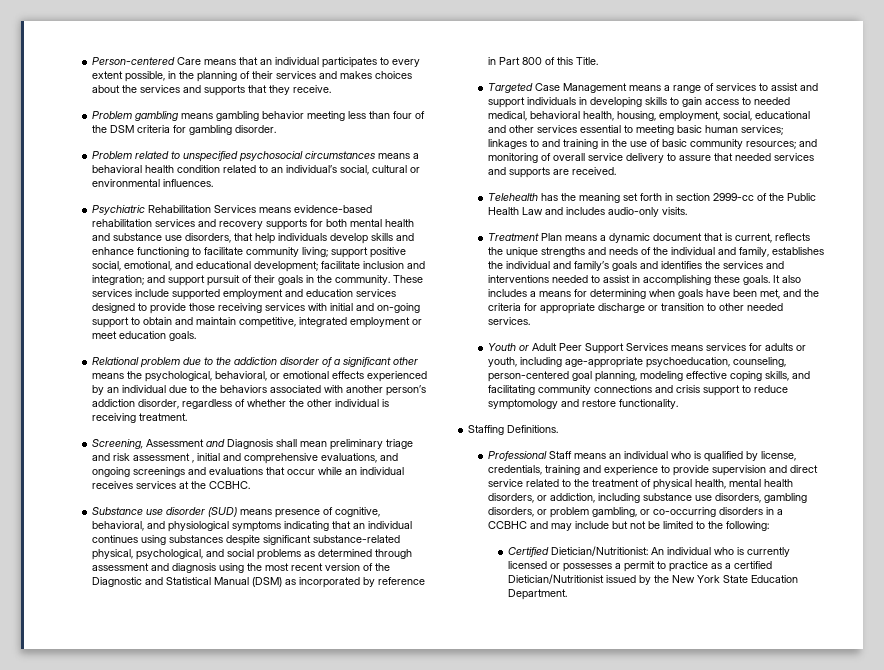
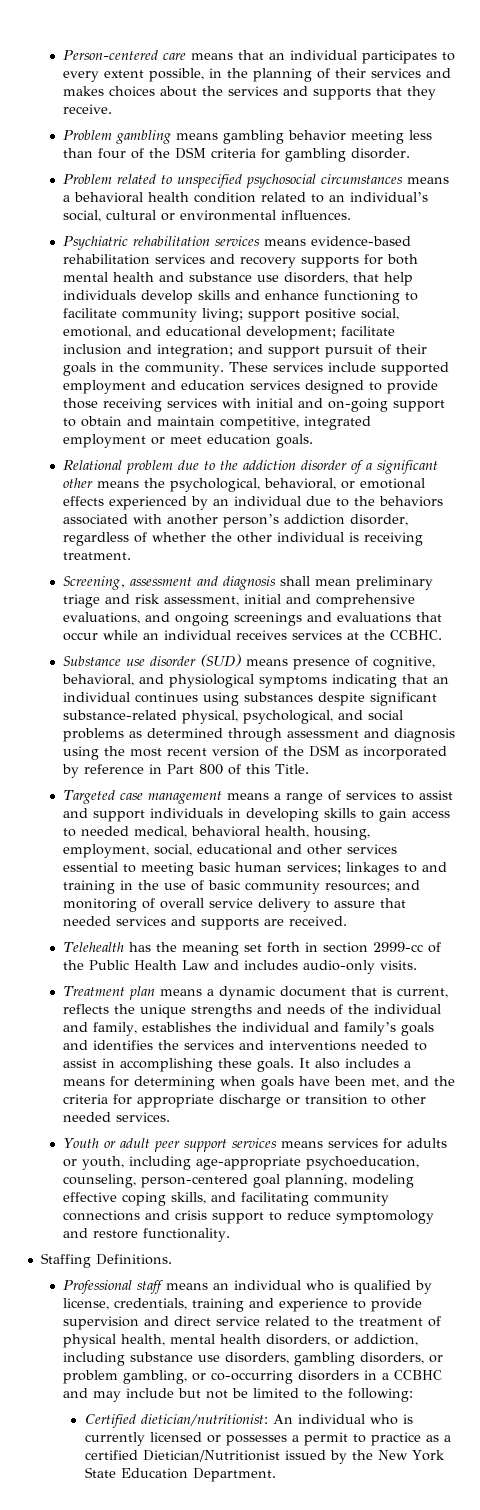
[176,57,201,65] Care -> [162,53,186,60] care
[147,205,256,213] Rehabilitation Services -> [132,236,260,246] rehabilitation services
[145,439,273,449] Assessment and Diagnosis -> [129,576,276,590] assessment and diagnosis
[132,453,194,463] assessment , -> [163,596,239,606] assessment,
[91,577,282,587] Diagnostic and Statistical Manual (DSM) -> [308,745,340,757] DSM
[534,83,627,93] Case Management -> [119,791,222,804] case management
[540,233,562,241] Plan -> [128,986,155,1000] plan
[531,343,668,354] Adult Peer Support Services -> [119,1138,277,1152] adult peer support services
[548,451,572,459] Staff -> [136,1280,163,1294] staff
[550,546,648,556] Dietician/Nutritionist: -> [140,1414,268,1426] dietician/nutritionist:

